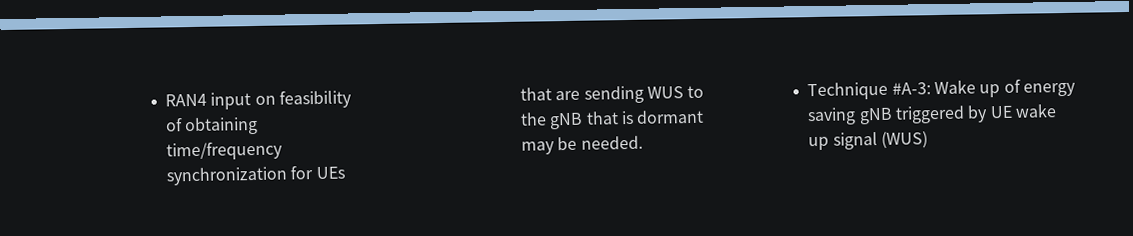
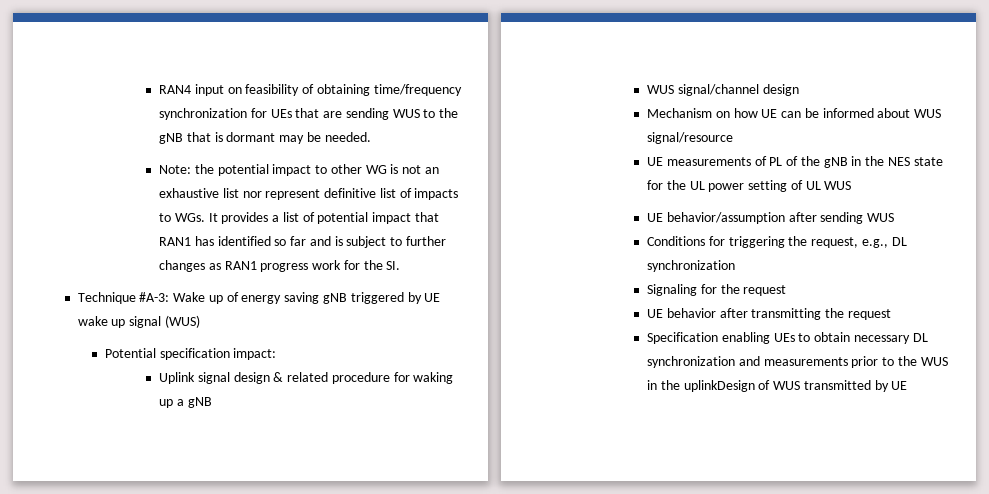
(643, 142) none -> [159,164,440,176] [159,188,459,200] [159,212,440,224] [159,236,447,248] [159,260,401,272] // Note: the potential impact to other WG is not an exhaustive list nor represent definitive list of impacts to WGs. It provides a list of potential impact that RAN1 has identified so far and is subject to further changes as RAN1 progress work for the SI.
(928, 140) none -> [104,348,277,360] [159,372,454,384] [159,397,212,408] [647,84,799,96] [647,108,942,118] [647,132,734,144] [647,156,943,168] [647,180,852,192] [647,212,895,224] [647,236,907,248] [647,260,736,272] [647,284,787,296] [647,308,891,320] [647,332,928,344] [647,356,948,368] [647,380,908,392] // Potential specification impact: // Uplink signal design & related procedure for waking up a gNB // WUS signal/channel design // Mechanism on how UE can be informed about WUS signal/resource // UE measurements of PL of the gNB in the NES state for the UL power setting of UL WUS // UE behavior/assumption after sending WUS // Conditions for triggering the request, e.g., DL synchronization // Signaling for the request // UE behavior after transmitting the request // Specification enabling UEs to obtain necessary DL synchronization and measurements prior to the WUS in the uplinkDesign of WUS transmitted by UE

